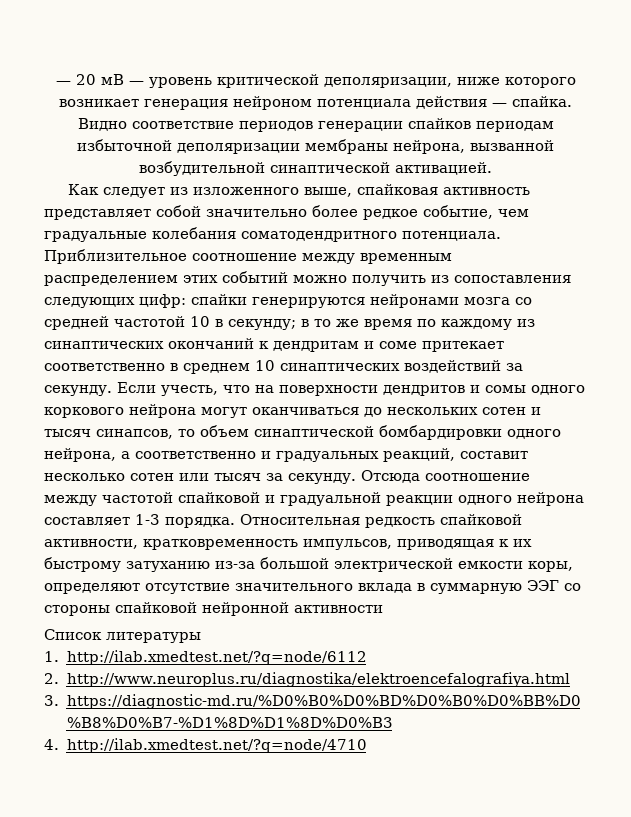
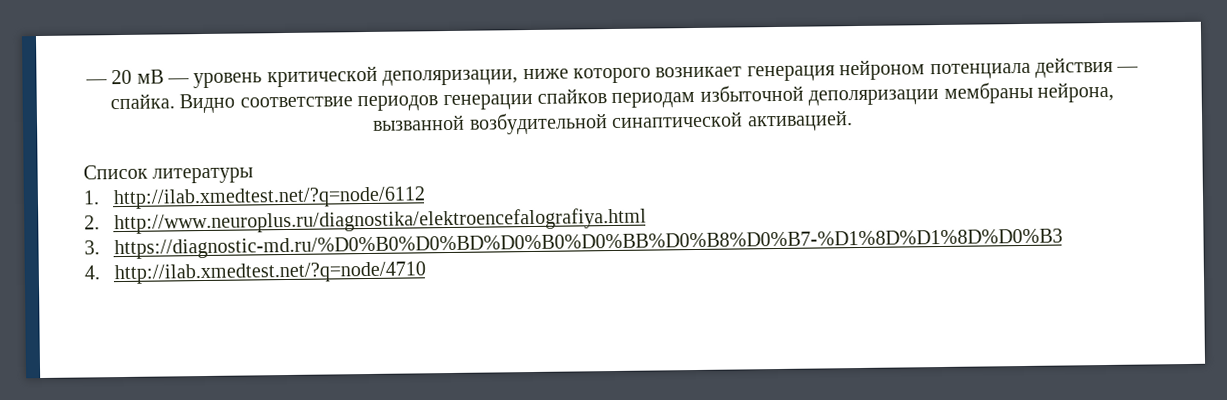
[68,184,531,198] [44,205,529,220] [44,227,501,242] [44,249,452,264] [44,271,571,286] [44,294,532,308] [44,316,535,330] [44,338,504,352] [44,360,523,374] [44,382,585,396] [44,404,541,418] [44,425,561,440] [44,448,528,462] [44,470,530,484] [44,492,584,506] [44,514,522,528] [44,539,532,550] [44,557,573,572] [44,580,581,594] [44,602,383,616] // Как следует из изложенного выше, спайковая активность представляет собой значительно более редкое событие, чем градуальные колебания соматодендритного потенциала. Приблизительное соотношение между временным распределением этих событий можно получить из сопоставления следующих цифр: спайки генерируются нейронами мозга со средней частотой 10 в секунду; в то же время по каждому из синаптических окончаний к дендритам и соме притекает соответственно в среднем 10 синаптических воздействий за секунду. Если учесть, что на поверхности дендритов и сомы одного коркового нейрона могут оканчиваться до нескольких сотен и тысяч синапсов, то объем синаптической бомбардировки одного нейрона, а соответственно и градуальных реакций, составит несколько сотен или тысяч за секунду. Отсюда соотношение между частотой спайковой и градуальной реакции одного нейрона составляет 1-3 порядка. Относительная редкость спайковой активности, кратковременность импульсов, приводящая к их быстрому затуханию из-за большой электрической емкости коры, определяют отсутствие значительного вклада в суммарную ЭЭГ со стороны спайковой нейронной активности -> (853, 121) none

